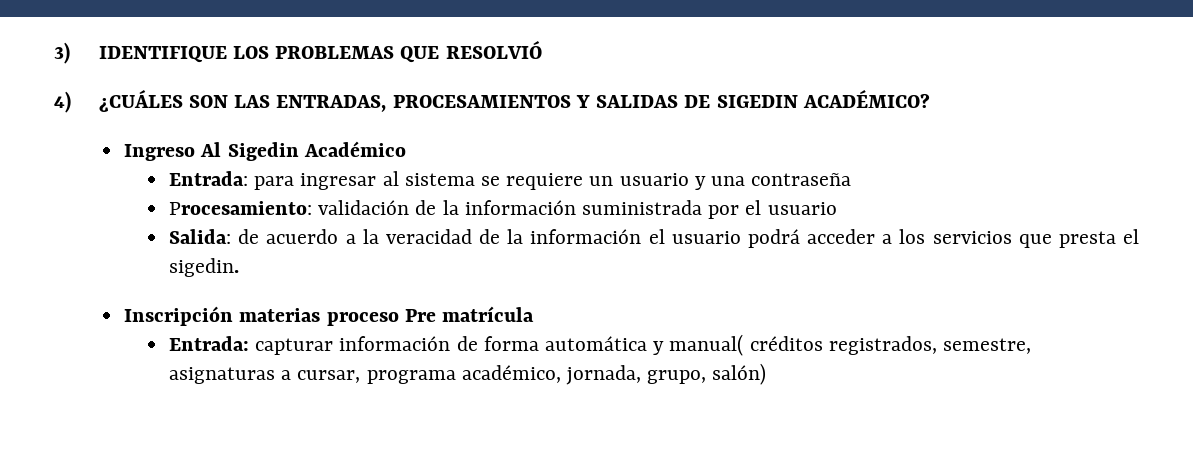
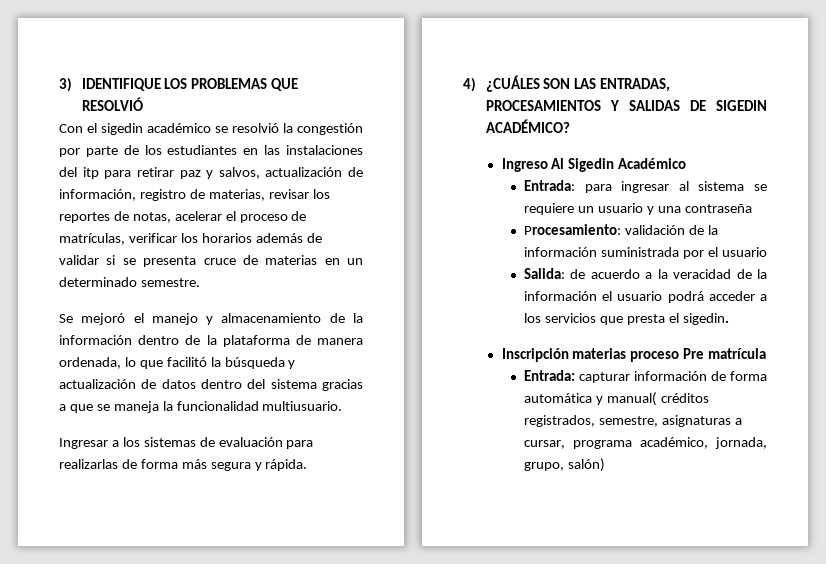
(542, 50) none -> [59,123,363,135] [59,145,363,157] [59,167,363,179] [59,189,330,201] [59,211,307,223] [59,233,322,245] [59,255,363,267] [59,277,200,287] [59,313,363,325] [59,335,363,347] [59,357,296,369] [59,379,363,391] [59,401,343,413] [59,437,314,449] [59,459,308,471] // Con el sigedin académico se resolvió la congestión por parte de los estudiantes en las instalaciones del itp para retirar paz y salvos, actualización de información, registro de materias, revisar los reportes de notas, acelerar el proceso de matrículas, verificar los horarios además de validar si se presenta cruce de materias en un determinado semestre. // Se mejoró el manejo y almacenamiento de la información dentro de la plataforma de manera ordenada, lo que facilitó la búsqueda y actualización de datos dentro del sistema gracias a que se maneja la funcionalidad multiusuario. // Ingresar a los sistemas de evaluación para realizarlas de forma más segura y rápida.

